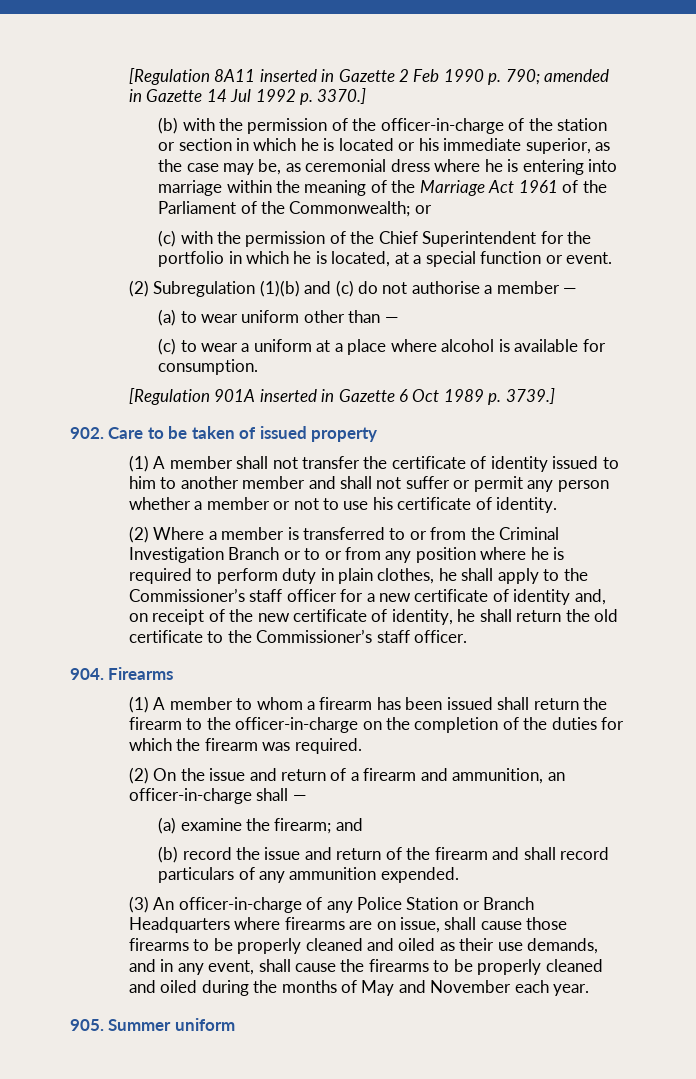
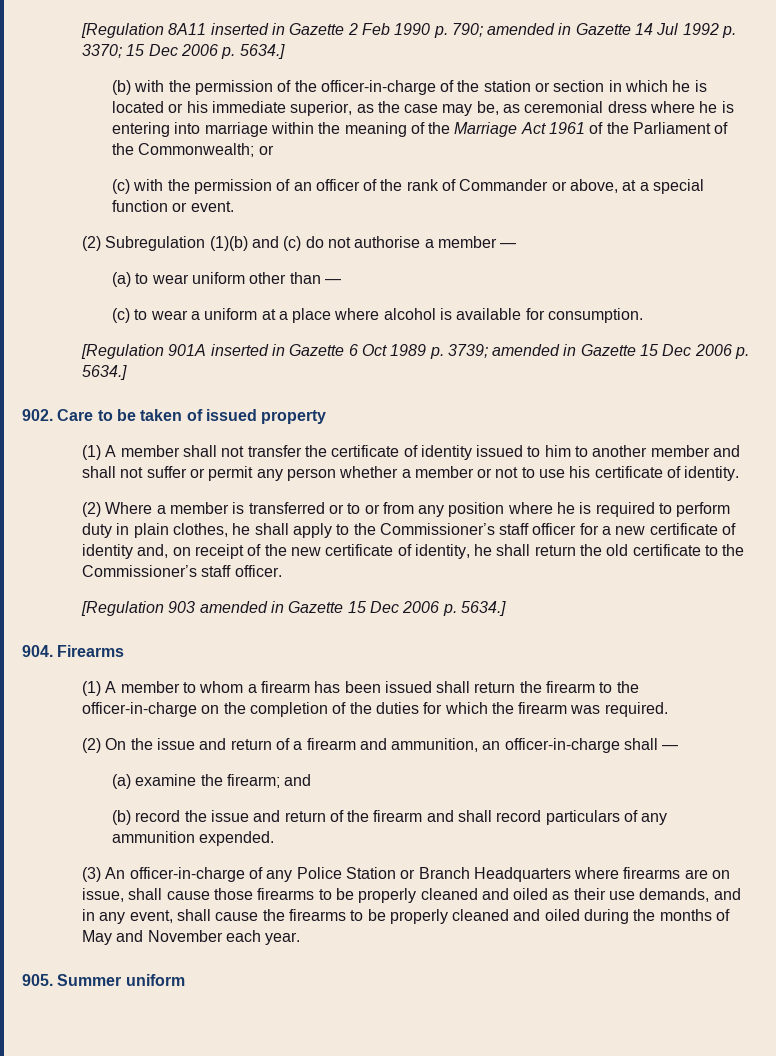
[317,88,367,104] 3370.] -> [81,44,285,59] 3370; 15 Dec 2006 p. 5634.]
[350,231,592,247] [158,251,391,267] the Chief Superintendent for the portfolio in which he is located, -> [293,179,619,193] an officer of the rank of Commander or above,
[505,388,555,404] 3739.] -> [447,344,750,359] [81,365,127,380] 3739; amended in Gazette 15 Dec 2006 p. 5634.]
[389,527,560,540] [128,547,280,563] to or from the Criminal Investigation Branch -> (325, 508) none
(468, 636) none -> [80,601,506,616] // [Regulation 903 amended in Gazette 15 Dec 2006 p. 5634.]

